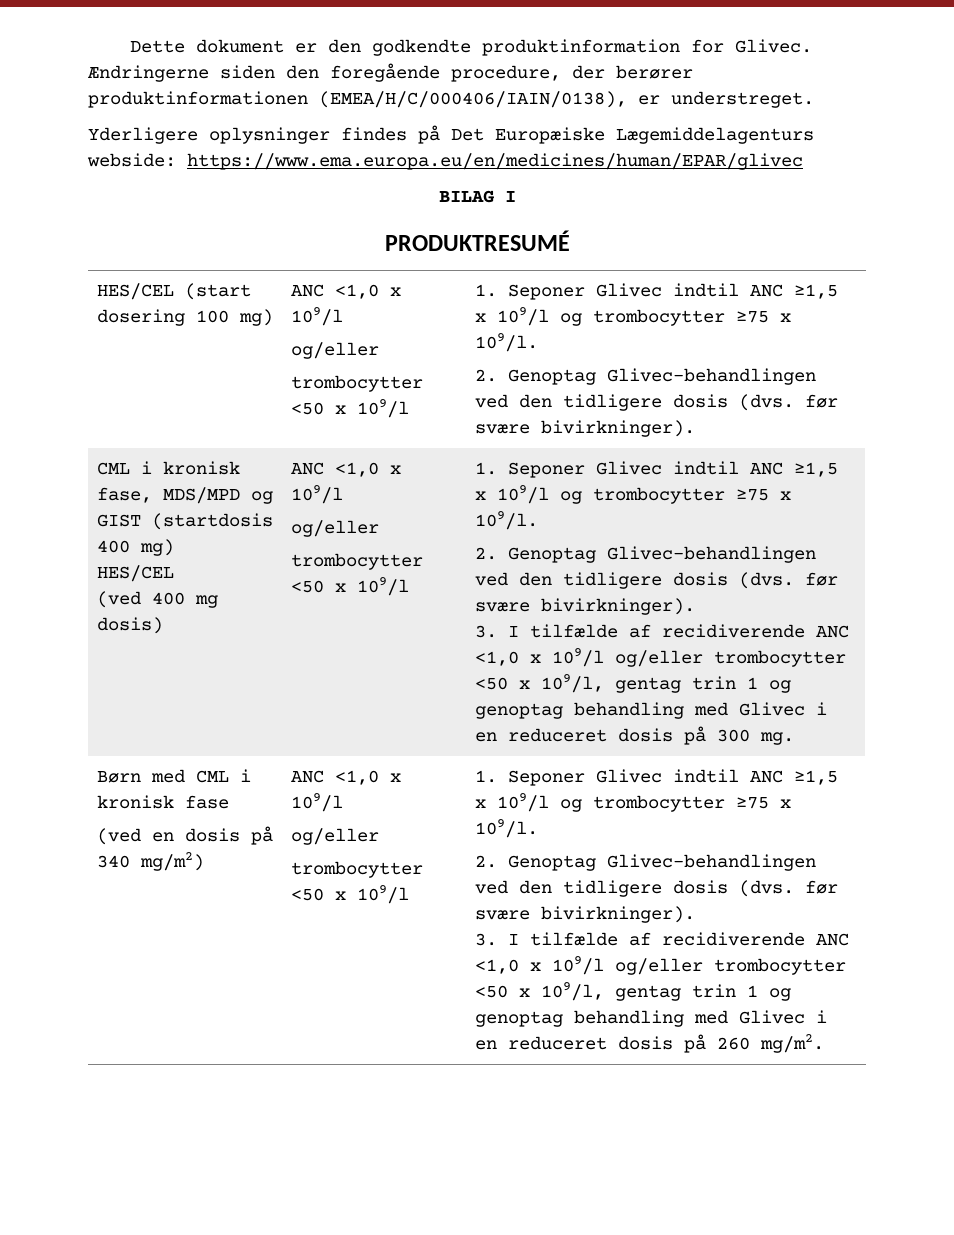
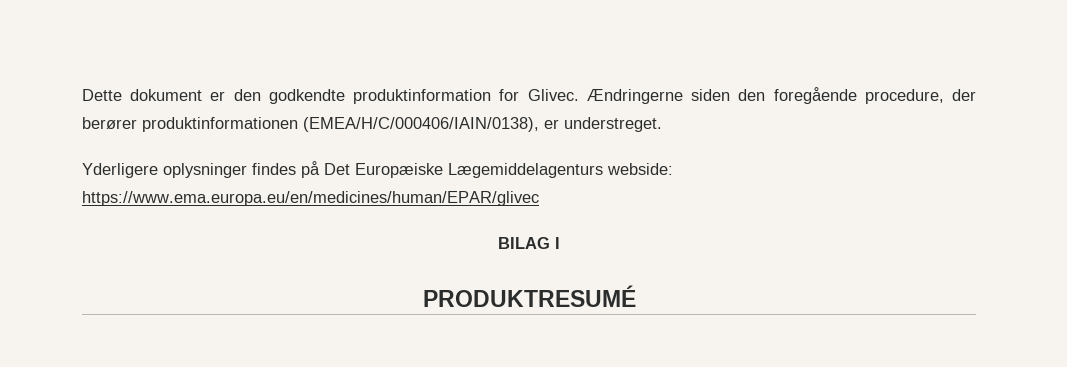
[97,283,252,300] [97,309,274,326] [291,284,402,299] [291,307,344,326] [291,342,380,359] [291,375,424,392] [291,399,410,418] [474,283,838,300] [474,307,791,326] [474,333,538,352] [474,368,816,385] [474,394,838,411] [474,420,695,437] [97,461,241,475] [97,487,274,504] [97,513,274,530] [97,539,175,556] [97,565,175,582] [97,591,219,608] [97,617,164,634] [291,462,402,477] [291,485,344,504] [291,520,380,537] [291,553,424,570] [291,577,410,596] [474,461,838,478] [474,485,791,504] [474,511,538,530] [474,546,816,563] [474,572,838,589] [474,598,695,615] [474,624,849,638] [474,648,846,667] [474,674,791,693] [474,702,827,719] [474,726,794,745] [97,769,252,783] [97,795,230,809] [97,826,274,845] [97,852,205,871] [291,770,402,785] [291,793,344,812] [291,828,380,845] [291,861,424,878] [291,885,410,904] [474,769,838,786] [474,793,791,812] [474,819,538,838] [474,854,816,871] [474,880,838,897] [474,906,695,923] [474,932,849,946] [474,956,846,975] [474,982,791,1001] [474,1010,827,1027] [474,1034,824,1053] // HES/CEL (start dosering 100 mg) | ANC <1,0 x 109/l // og/eller // trombocytter <50 x 109/l | 1. Seponer Glivec indtil ANC ≥1,5 x 109/l og trombocytter ≥75 x 109/l. // 2. Genoptag Glivec-behandlingen ved den tidligere dosis (dvs. før svære bivirkninger). // CML i kronisk fase, MDS/MPD og GIST (startdosis 400 mg) // HES/CEL // (ved 400 mg dosis) | ANC <1,0 x 109/l // og/eller // trombocytter <50 x 109/l | 1. Seponer Glivec indtil ANC ≥1,5 x 109/l og trombocytter ≥75 x 109/l. // 2. Genoptag Glivec-behandlingen ved den tidligere dosis (dvs. før svære bivirkninger). // 3. I tilfælde af recidiverende ANC <1,0 x 109/l og/eller trombocytter <50 x 109/l, gentag trin 1 og genoptag behandling med Glivec i en reduceret dosis på 300 mg. // Børn med CML i kronisk fase // (ved en dosis på 340 mg/m2) | ANC <1,0 x 109/l // og/eller // trombocytter <50 x 109/l | 1. Seponer Glivec indtil ANC ≥1,5 x 109/l og trombocytter ≥75 x 109/l. // 2. Genoptag Glivec-behandlingen ved den tidligere dosis (dvs. før svære bivirkninger). // 3. I tilfælde af recidiverende ANC <1,0 x 109/l og/eller trombocytter <50 x 109/l, gentag trin 1 og genoptag behandling med Glivec i en reduceret dosis på 260 mg/m2. -> (636, 296) none

